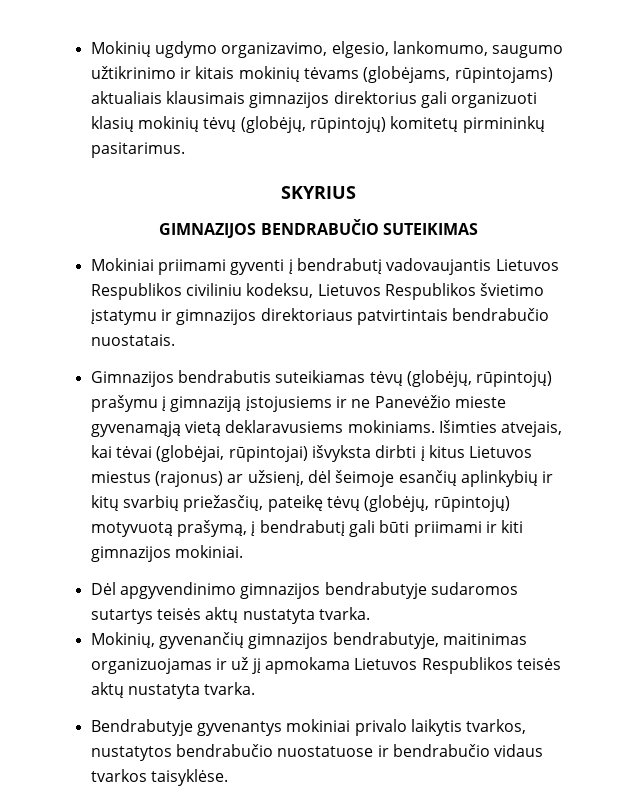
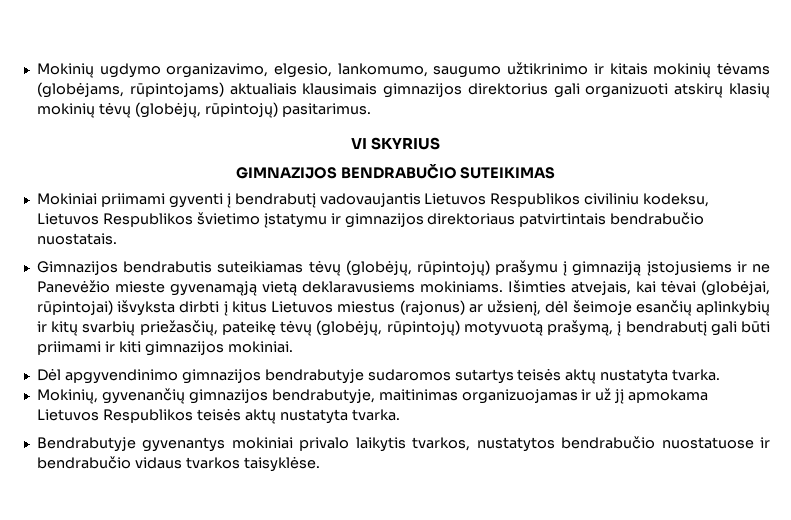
(538, 100) none -> [674,83,724,98] atskirų
[390,116,545,133] komitetų pirmininkų -> (278, 110) none
(185, 150) none -> [350,138,367,149] VI

